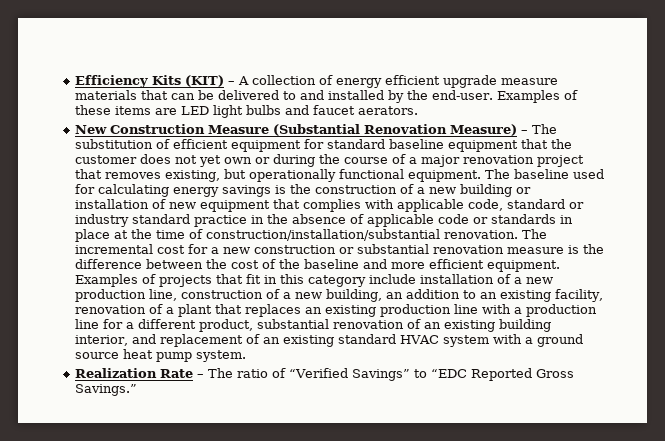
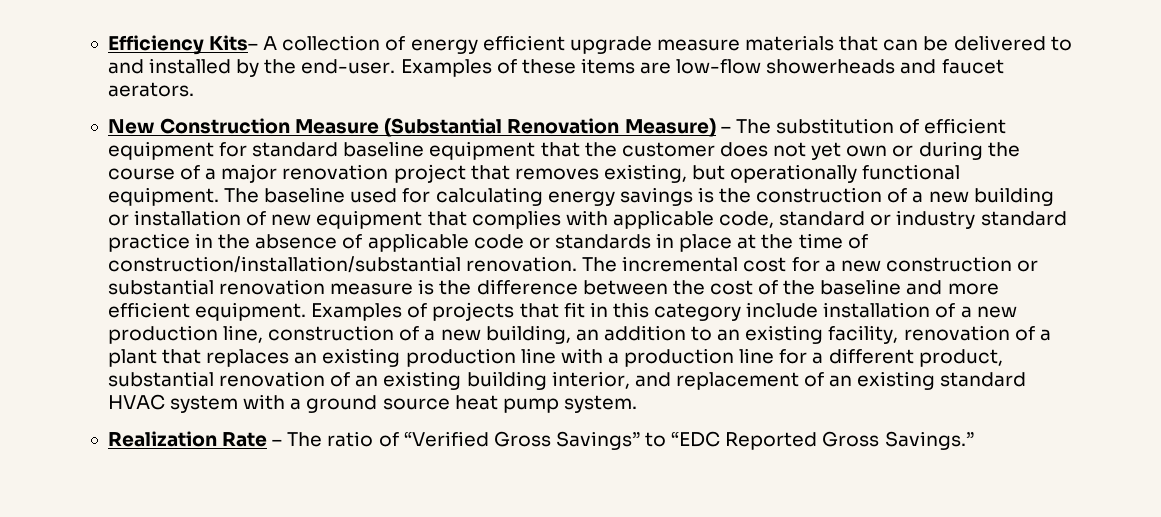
[151,75,235,87] Kits (KIT) – -> [209,35,259,51] Kits–
[180,105,281,118] LED light bulbs -> [676,59,896,74] low-flow showerheads
(348, 373) none -> [493,431,551,447] Gross

